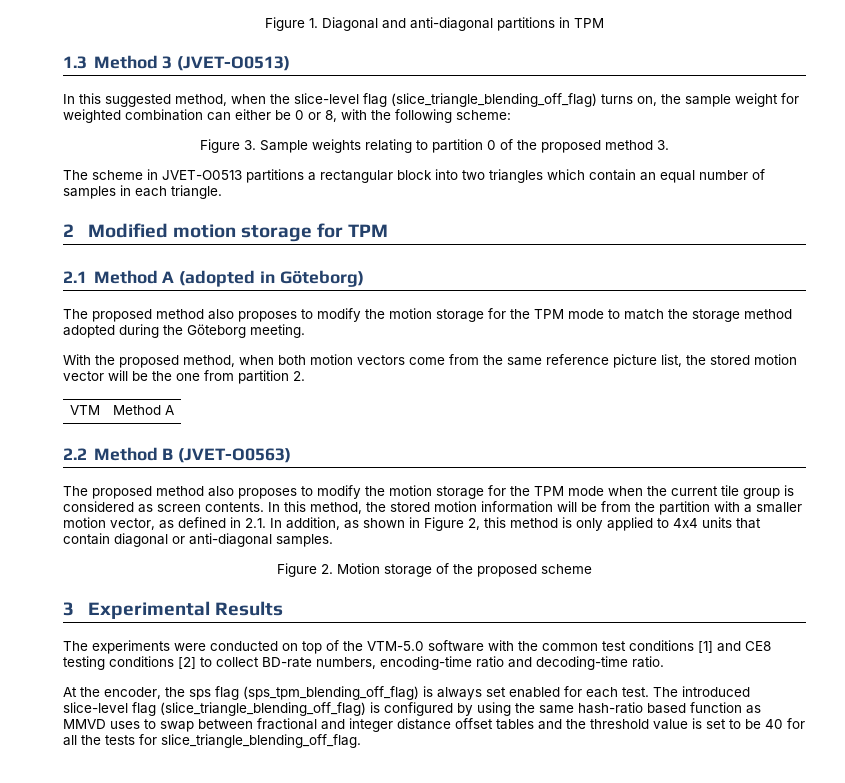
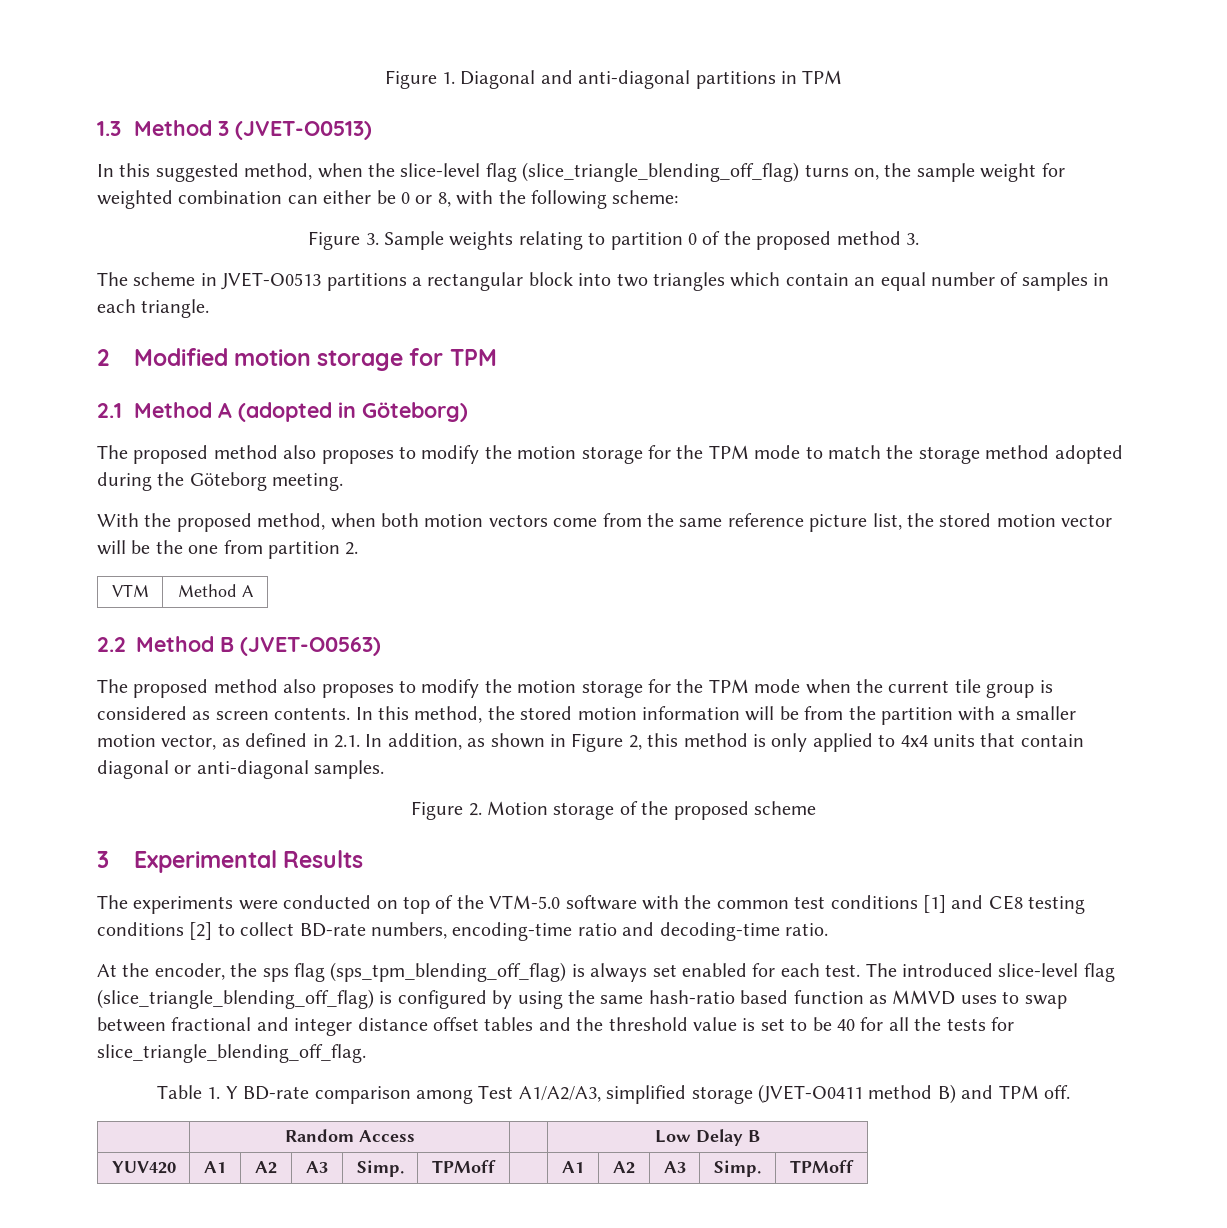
(361, 741) none -> [157,1084,1070,1104] [284,1129,415,1142] [655,1129,760,1146] [111,1161,176,1174] [204,1161,226,1173] [255,1161,277,1174] [306,1161,328,1173] [356,1160,404,1177] [432,1160,496,1173] [562,1161,584,1173] [613,1161,635,1174] [663,1161,686,1173] [714,1160,761,1177] [790,1160,854,1173] // Table 1. Y BD-rate comparison among Test A1/A2/A3, simplified storage (JVET-O0411 method B) and TPM off. // | Random Access | | Low Delay B // YUV420 | A1 | A2 | A3 | Simp. | TPMoff | | A1 | A2 | A3 | Simp. | TPMoff

